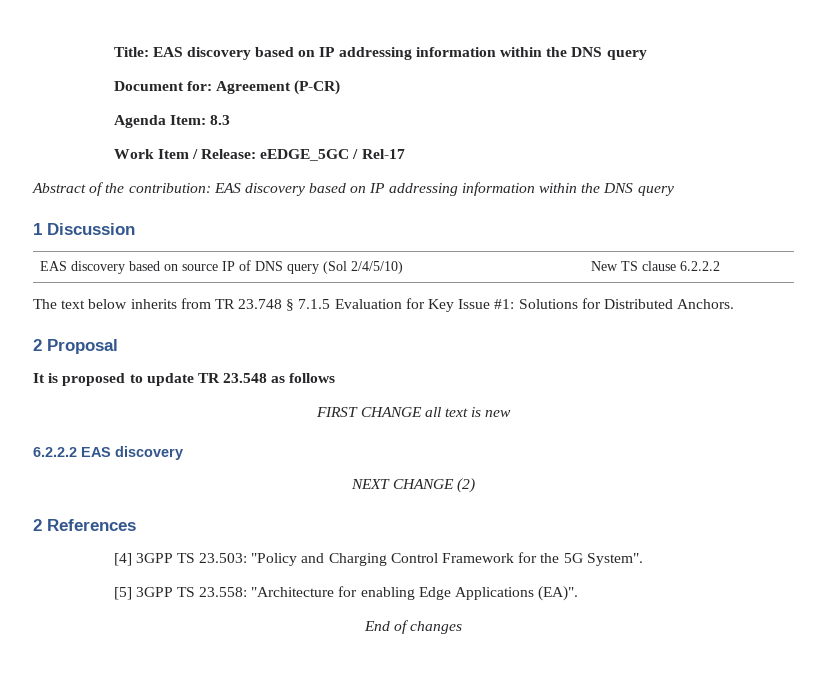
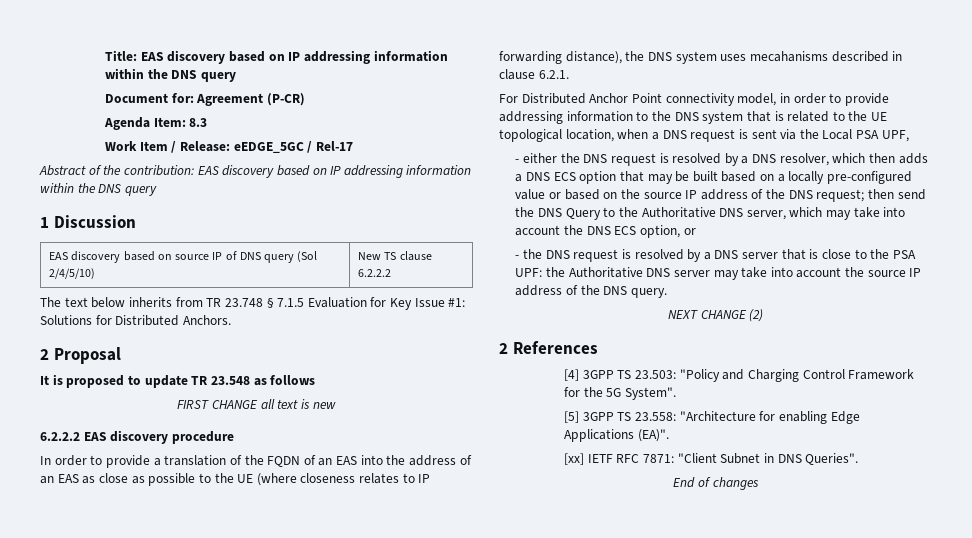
(183, 453) none -> [171,431,234,444] [40,455,472,468] [40,473,431,486] [499,51,903,64] [499,69,569,80] [499,93,889,106] [499,111,888,124] [499,129,909,142] [515,153,928,166] [515,171,913,184] [515,189,926,202] [515,207,906,220] [515,225,696,238] [515,249,916,262] [515,267,922,280] [515,285,667,298] procedure // In order to provide a translation of the FQDN of an EAS into the address of an EAS as close as possible to the UE (where closeness relates to IP forwarding distance), the DNS system uses mecahanisms described in clause 6.2.1. // For Distributed Anchor Point connectivity model, in order to provide addressing information to the DNS system that is related to the UE topological location, when a DNS request is sent via the Local PSA UPF, // - either the DNS request is resolved by a DNS resolver, which then adds a DNS ECS option that may be built based on a locally pre-configured value or based on the source IP address of the DNS request; then send the DNS Query to the Authoritative DNS server, which may take into account the DNS ECS option, or // - the DNS request is resolved by a DNS server that is close to the PSA UPF: the Authoritative DNS server may take into account the source IP address of the DNS query.
(579, 593) none -> [564,453,859,465] // [xx] IETF RFC 7871: "Client Subnet in DNS Queries".

